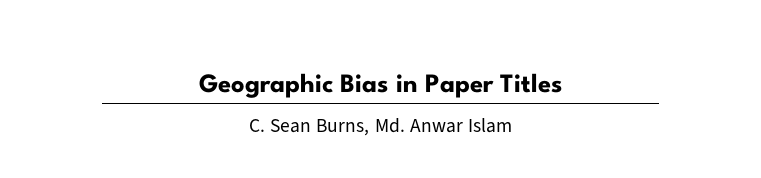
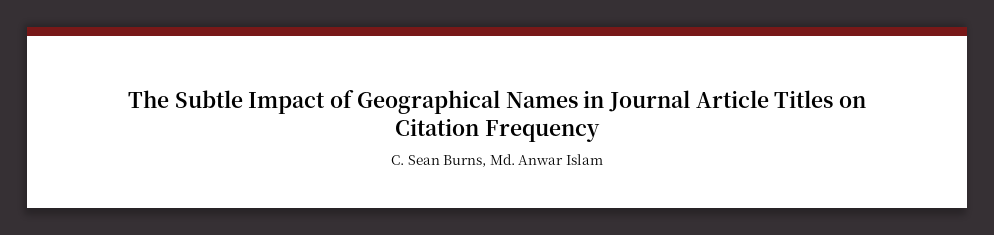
[199,73,562,98] Geographic Bias in Paper Titles -> [128,90,866,114] [395,118,600,142] The Subtle Impact of Geographical Names in Journal Article Titles on Citation Frequency

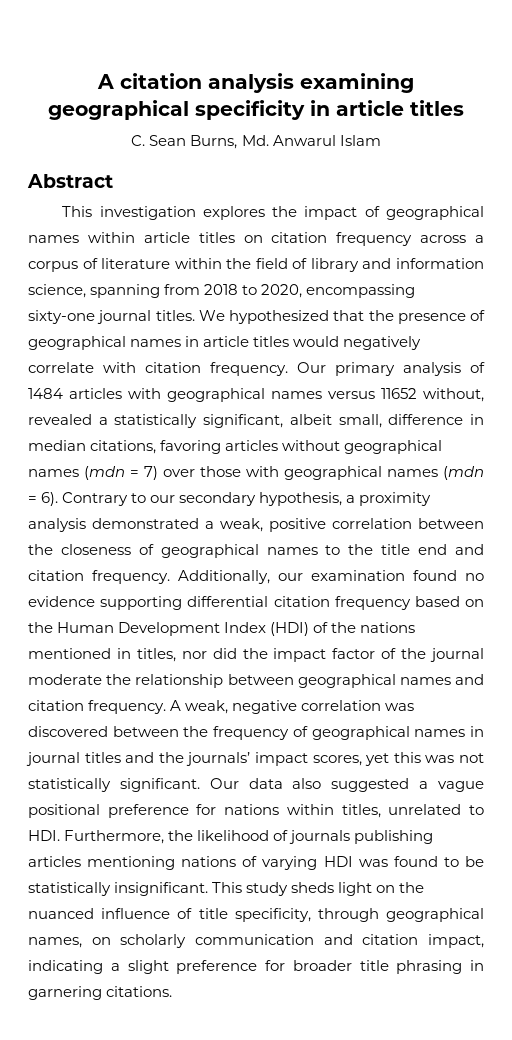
[128,90,866,114] [395,118,600,142] The Subtle Impact of Geographical Names in Journal Article Titles on Citation Frequency -> [97,73,414,93] [48,100,464,120] A citation analysis examining geographical specificity in article titles
[518,155,564,165] Anwar -> [272,135,336,146] Anwarul
(604, 159) none -> [27,174,113,188] [62,206,484,220] [28,232,484,246] [28,258,484,272] [28,284,416,298] [28,310,485,324] [28,336,422,350] [28,362,485,376] [28,388,484,402] [28,414,485,428] [28,440,443,454] [28,466,484,480] [28,492,432,506] [28,518,484,532] [28,544,485,558] [28,570,484,584] [28,596,485,610] [28,622,416,636] [28,648,484,662] [28,674,485,688] [28,700,415,714] [28,726,485,740] [26,752,485,766] [28,778,485,792] [28,804,485,818] [28,830,434,844] [28,856,484,870] [28,882,425,896] [28,908,484,922] [28,934,485,948] [28,960,484,974] [28,986,173,1000] // Abstract // This investigation explores the impact of geographical names within article titles on citation frequency across a corpus of literature within the field of library and information science, spanning from 2018 to 2020, encompassing sixty-one journal titles. We hypothesized that the presence of geographical names in article titles would negatively correlate with citation frequency. Our primary analysis of 1484 articles with geographical names versus 11652 without, revealed a statistically significant, albeit small, difference in median citations, favoring articles without geographical names (mdn = 7) over those with geographical names (mdn = 6). Contrary to our secondary hypothesis, a proximity analysis demonstrated a weak, positive correlation between the closeness of geographical names to the title end and citation frequency. Additionally, our examination found no evidence supporting differential citation frequency based on the Human Development Index (HDI) of the nations mentioned in titles, nor did the impact factor of the journal moderate the relationship between geographical names and citation frequency. A weak, negative correlation was discovered between the frequency of geographical names in journal titles and the journals’ impact scores, yet this was not statistically significant. Our data also suggested a vague positional preference for nations within titles, unrelated to HDI. Furthermore, the likelihood of journals publishing articles mentioning nations of varying HDI was found to be statistically insignificant. This study sheds light on the nuanced influence of title specificity, through geographical names, on scholarly communication and citation impact, indicating a slight preference for broader title phrasing in garnering citations.

